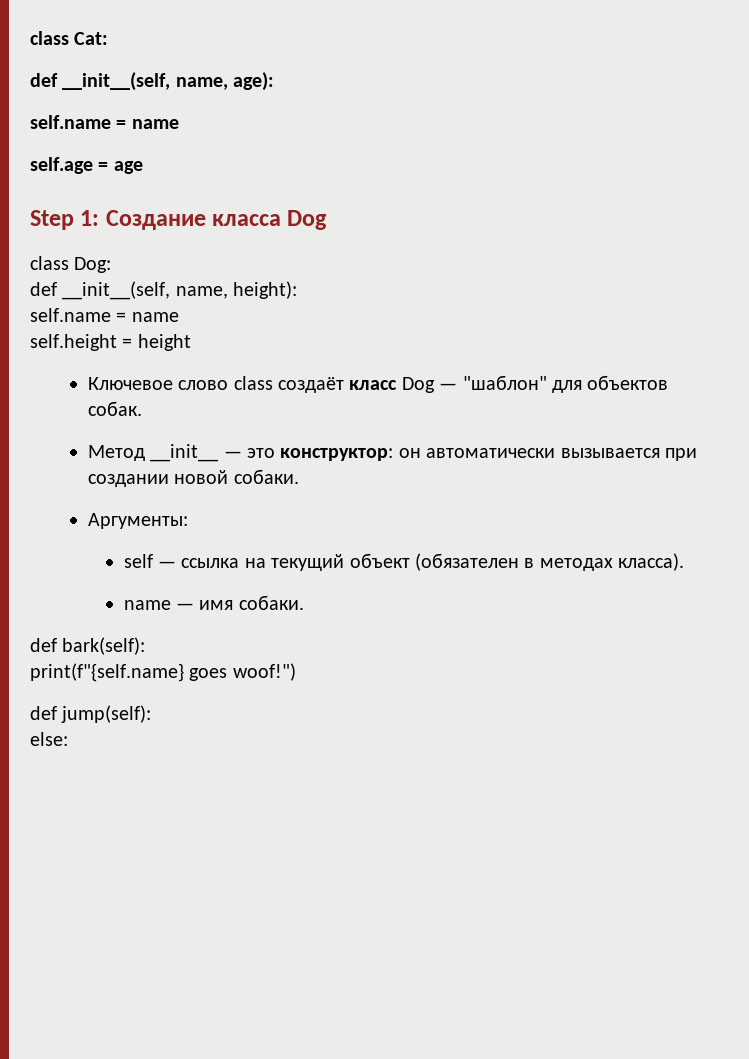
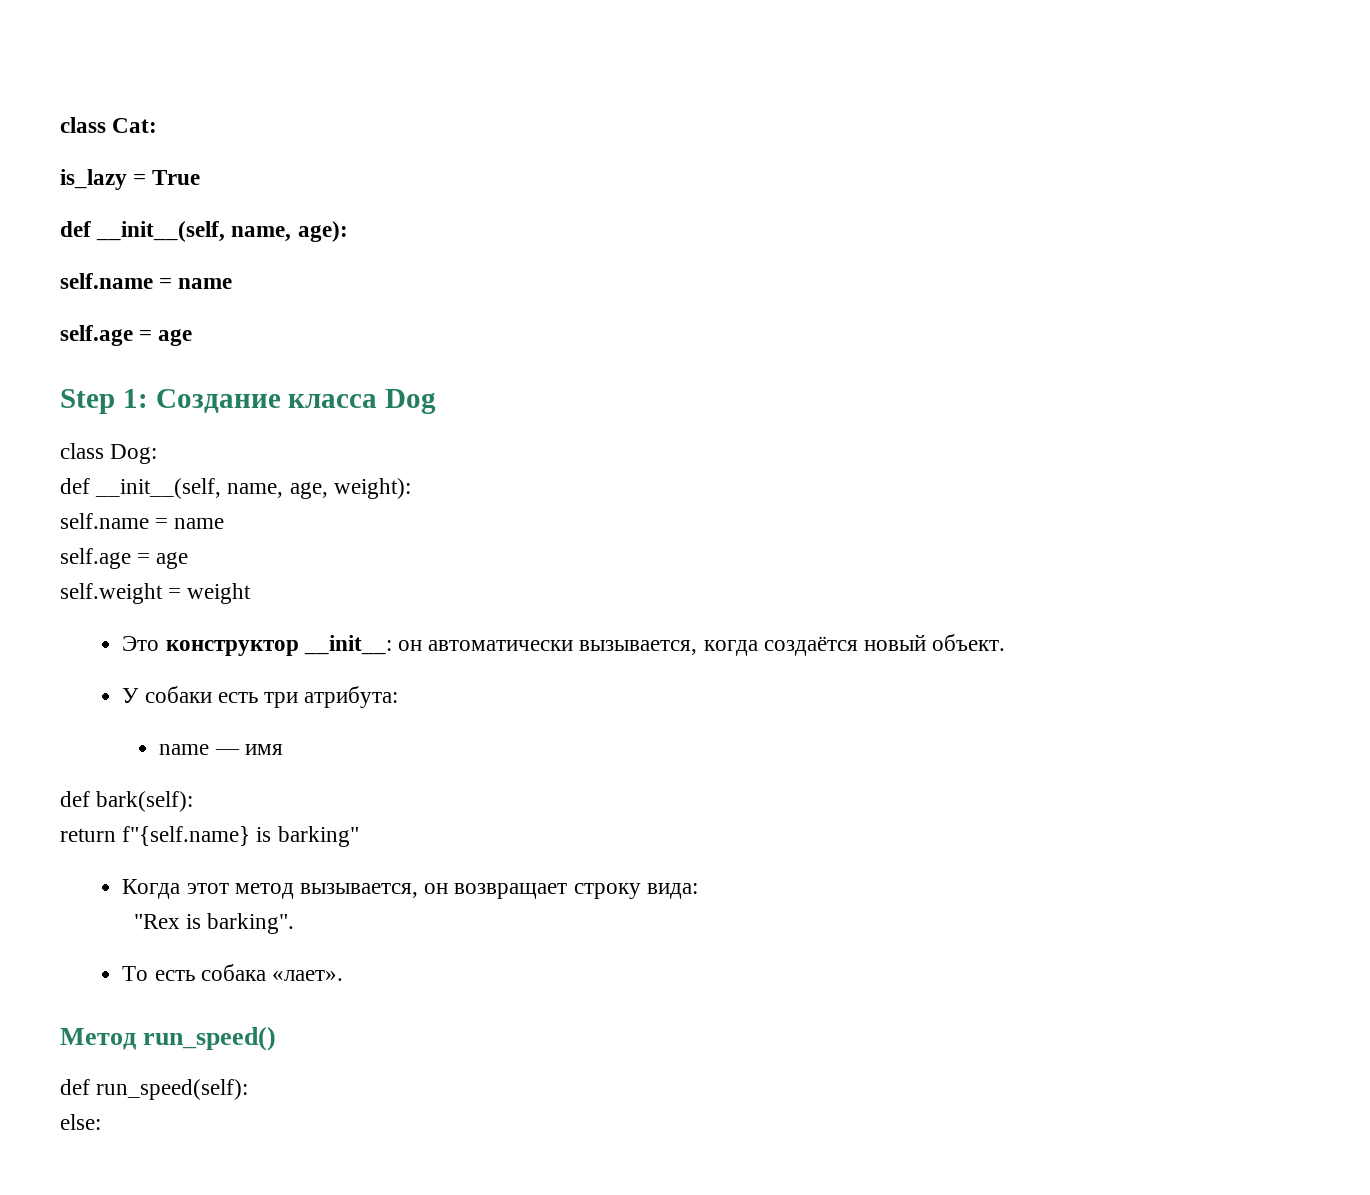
(109, 38) none -> [60,169,201,190] // is_lazy = True
[233,281,298,299] [30,308,179,322] [30,334,191,351] [87,375,669,393] [87,401,142,416] [87,444,697,462] [87,469,299,487] [87,513,188,529] [123,553,685,571] height): // self.name = name // self.height = height // Ключевое слово class создаёт класс Dog — "шаблон" для объектов собак. // Метод __init__ — это конструктор: он автоматически вызывается при создании новой собаки. // Аргументы: // self — ссылка на текущий объект (обязателен в методах класса). -> [289,478,411,499] [60,513,225,529] [60,548,189,569] [60,583,252,604] [122,634,1006,656] [122,686,399,708] age, weight): // self.name = name // self.age = age // self.weight = weight // Это конструктор __init__: он автоматически вызывается, когда создаётся новый объект. // У собаки есть три атрибута:
[238,595,304,610] собаки. -> (283, 749) none
[30,663,296,682] [30,705,152,723] print(f"{self.name} goes woof!") // def jump(self): -> [60,826,359,847] [122,879,698,899] [133,913,295,934] [122,964,343,981] [60,1026,277,1051] [60,1079,249,1100] return f"{self.name} is barking" // Когда этот метод вызывается, он возвращает строку вида: // "Rex is barking". // То есть собака «лает». // Метод run_speed() // def run_speed(self):

